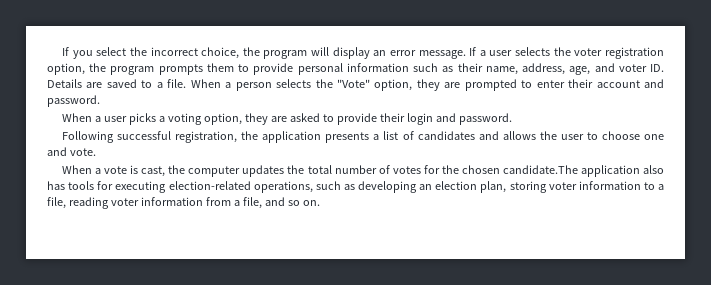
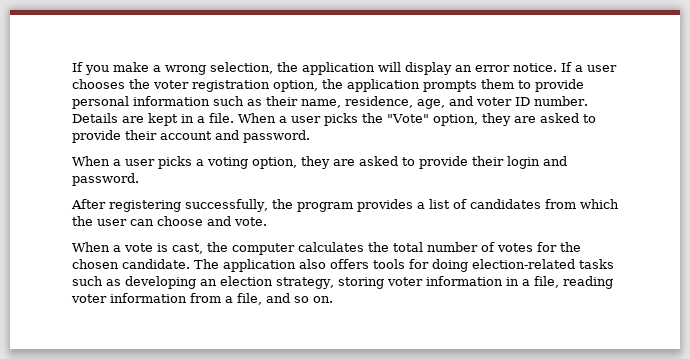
[96,47,308,59] select the incorrect choice, the program -> [113,62,375,75] make a wrong selection, the application
[418,50,466,59] message. -> [513,63,557,72] notice.
[515,47,551,56] selects -> [72,79,125,89] chooses
[110,66,155,75] program -> [347,79,420,92] application
[522,63,566,75] address, -> [345,96,413,108] residence,
[650,64,665,72] [47,79,153,88] ID. Details are saved to -> [515,96,588,106] [72,113,194,126] ID number. Details are kept in
[235,79,312,91] person selects -> [291,113,358,126] user picks
[464,79,565,91] prompted to enter -> [539,113,596,123] [72,130,121,143] asked to provide
[61,131,665,143] Following successful registration, the application presents a list of candidates and allows the user to choose one -> [71,199,619,212] [72,216,203,226] After registering successfully, the program provides a list of candidates from which the user can choose
[242,165,285,177] updates -> [298,242,364,252] calculates
[502,165,578,174] candidate.The -> [122,259,219,269] candidate. The
[47,181,65,190] has -> [330,259,369,269] offers
[115,181,313,193] executing election-related operations, -> [432,259,614,272] doing election-related tasks
[480,181,507,193] plan, -> [276,277,334,289] strategy,
[643,182,655,190] to -> [505,277,519,286] in

